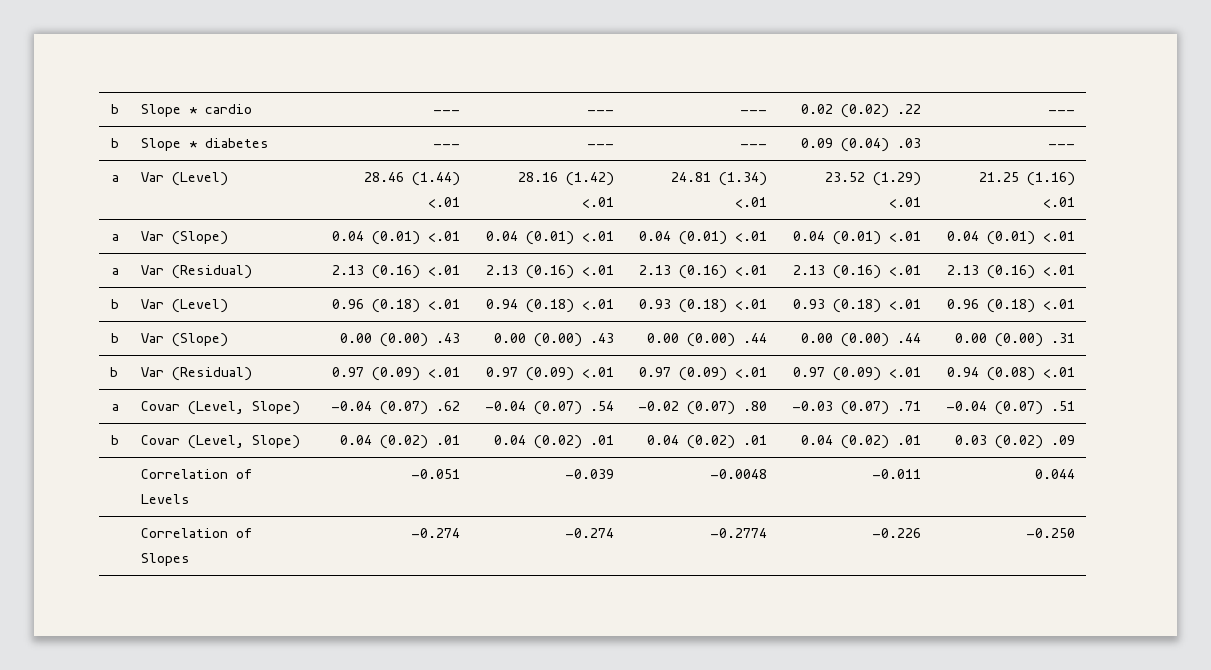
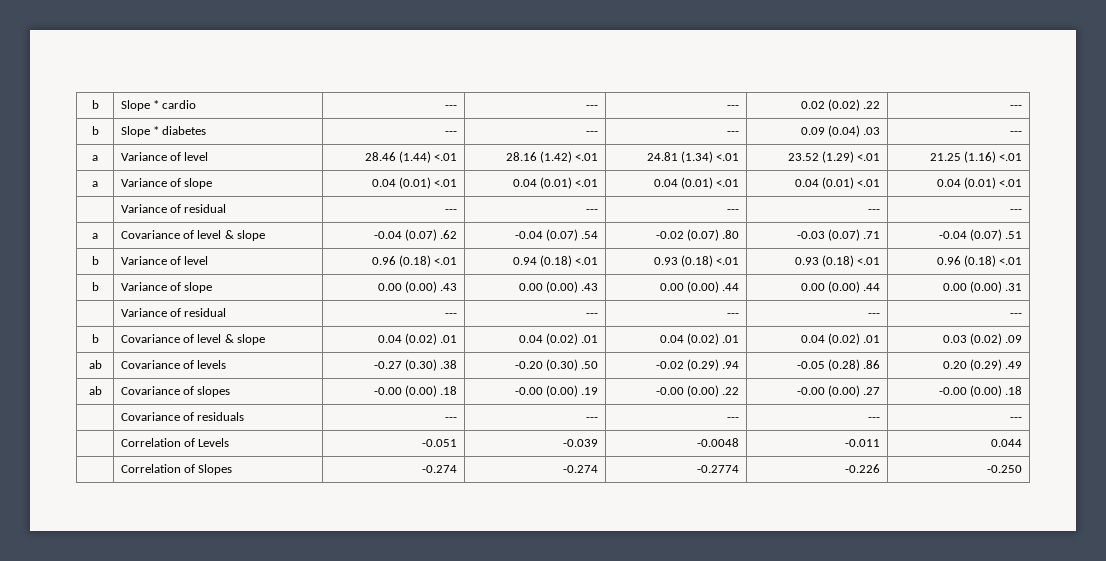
[141,172,229,186] Var (Level) -> [120,152,209,161] Variance of level
[141,231,229,245] Var (Slope) -> [120,178,213,189] Variance of slope
[111,268,119,275] [141,265,253,279] [331,265,460,279] [485,265,614,279] [638,265,767,279] [792,265,921,279] [946,265,1075,279] [111,299,119,309] [141,299,229,313] a | Var (Residual) | 2.13 (0.16) <.01 | 2.13 (0.16) <.01 | 2.13 (0.16) <.01 | 2.13 (0.16) <.01 | 2.13 (0.16) <.01 // b | Var (Level) -> [120,204,227,213] [445,209,458,213] [586,209,599,213] [727,209,740,213] [868,209,881,213] [1010,209,1023,213] [92,233,98,239] [120,230,266,241] [373,229,458,241] [514,229,599,241] [655,229,740,241] [796,229,881,241] [938,229,1023,241] [91,256,99,265] [120,256,209,265] | Variance of residual | --- | --- | --- | --- | --- // a | Covariance of level & slope | -0.04 (0.07) .62 | -0.04 (0.07) .54 | -0.02 (0.07) .80 | -0.03 (0.07) .71 | -0.04 (0.07) .51 // b | Variance of level
[141,333,229,347] Var (Slope) -> [120,282,213,293] Variance of slope
[110,367,119,377] [141,367,253,381] [331,367,460,381] [485,367,614,381] [638,367,767,381] [792,367,921,381] [946,367,1075,381] [111,404,119,411] [141,401,301,415] [330,401,460,415] [484,401,614,415] [637,401,767,415] [791,401,921,415] [945,401,1075,415] [111,435,119,445] [141,435,301,449] b | Var (Residual) | 0.97 (0.09) <.01 | 0.97 (0.09) <.01 | 0.97 (0.09) <.01 | 0.97 (0.09) <.01 | 0.94 (0.08) <.01 // a | Covar (Level, Slope) | -0.04 (0.07) .62 | -0.04 (0.07) .54 | -0.02 (0.07) .80 | -0.03 (0.07) .71 | -0.04 (0.07) .51 // b | Covar (Level, Slope) -> [120,308,227,317] [445,313,458,317] [586,313,599,317] [727,313,740,317] [868,313,881,317] [1010,313,1023,317] [91,334,99,343] [120,334,266,345] | Variance of residual | --- | --- | --- | --- | --- // b | Covariance of level & slope
(1075, 440) none -> [88,360,102,369] [120,360,227,369] [373,359,458,371] [514,359,599,371] [655,359,740,371] [796,359,881,371] [942,359,1023,371] [88,386,102,395] [120,386,231,397] [373,385,458,397] [514,385,599,397] [655,385,740,397] [796,385,881,397] [938,385,1023,397] [120,412,245,421] [445,417,458,421] [586,417,599,421] [727,417,740,421] [868,417,881,421] [1010,417,1023,421] // ab | Covariance of levels | -0.27 (0.30) .38 | -0.20 (0.30) .50 | -0.02 (0.29) .94 | -0.05 (0.28) .86 | 0.20 (0.29) .49 // ab | Covariance of slopes | -0.00 (0.00) .18 | -0.00 (0.00) .19 | -0.00 (0.00) .22 | -0.00 (0.00) .27 | -0.00 (0.00) .18 // | Covariance of residuals | --- | --- | --- | --- | ---

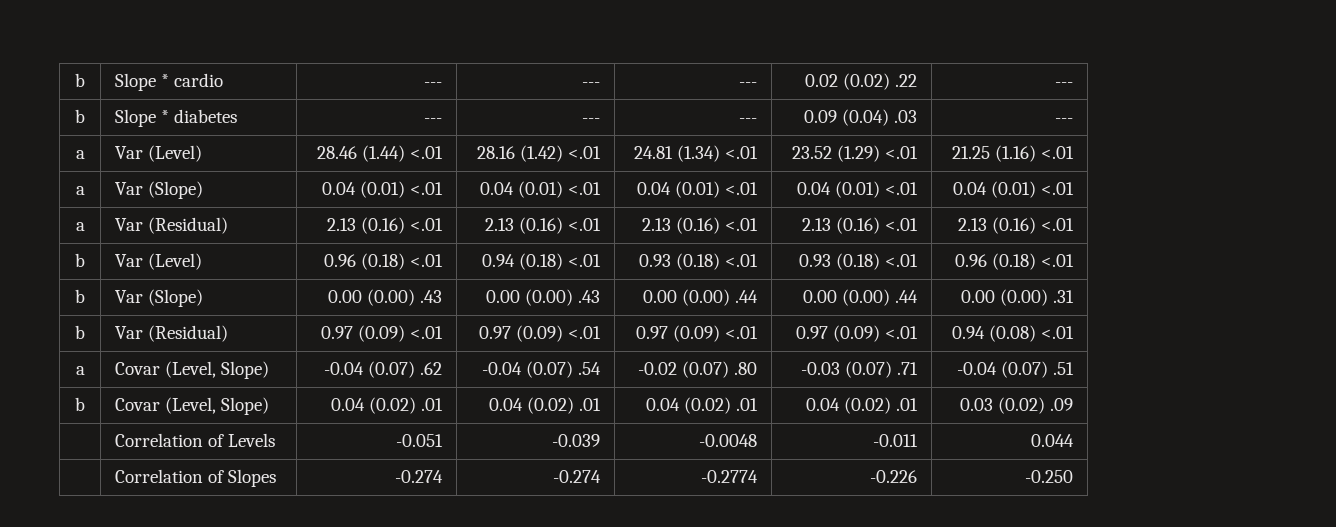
[120,152,209,161] Variance of level -> [115,145,203,162] Var (Level)
[120,178,213,189] Variance of slope -> [115,181,204,199] Var (Slope)
[120,204,227,213] [445,209,458,213] [586,209,599,213] [727,209,740,213] [868,209,881,213] [1010,209,1023,213] [92,233,98,239] [120,230,266,241] | Variance of residual | --- | --- | --- | --- | --- // a | Covariance of level & slope -> [75,222,85,231] [115,217,229,234] [326,217,443,234] [484,217,601,234] [641,217,758,234] [801,217,918,234] [957,217,1074,234] [75,253,85,267] [115,253,203,270] [323,253,443,270] [481,253,601,270] [638,253,758,270] [798,253,918,270] [954,253,1074,270] [75,289,85,303] [115,289,204,307] [327,289,442,306] [485,289,600,306] [642,289,758,306] [802,289,918,306] [960,289,1074,306] [75,325,85,339] [115,325,229,342] [320,325,443,342] [478,325,601,342] [635,325,758,342] [795,325,918,342] [951,325,1074,342] [75,366,85,375] [115,361,270,379] a | Var (Residual) | 2.13 (0.16) <.01 | 2.13 (0.16) <.01 | 2.13 (0.16) <.01 | 2.13 (0.16) <.01 | 2.13 (0.16) <.01 // b | Var (Level) | 0.96 (0.18) <.01 | 0.94 (0.18) <.01 | 0.93 (0.18) <.01 | 0.93 (0.18) <.01 | 0.96 (0.18) <.01 // b | Var (Slope) | 0.00 (0.00) .43 | 0.00 (0.00) .43 | 0.00 (0.00) .44 | 0.00 (0.00) .44 | 0.00 (0.00) .31 // b | Var (Residual) | 0.97 (0.09) <.01 | 0.97 (0.09) <.01 | 0.97 (0.09) <.01 | 0.97 (0.09) <.01 | 0.94 (0.08) <.01 // a | Covar (Level, Slope)
[120,256,209,265] [371,255,458,267] [512,255,599,267] [653,255,740,267] [794,255,881,267] [936,255,1023,267] [91,282,99,291] [120,282,213,293] [377,281,458,293] [518,281,599,293] [659,281,740,293] [800,281,881,293] [942,281,1023,293] [120,308,227,317] [445,313,458,317] [586,313,599,317] [727,313,740,317] [868,313,881,317] [1010,313,1023,317] [91,334,99,343] [120,334,266,345] Variance of level | 0.96 (0.18) <.01 | 0.94 (0.18) <.01 | 0.93 (0.18) <.01 | 0.93 (0.18) <.01 | 0.96 (0.18) <.01 // b | Variance of slope | 0.00 (0.00) .43 | 0.00 (0.00) .43 | 0.00 (0.00) .44 | 0.00 (0.00) .44 | 0.00 (0.00) .31 // | Variance of residual | --- | --- | --- | --- | --- // b | Covariance of level & slope -> [115,397,270,415] Covar (Level, Slope)
[88,360,102,369] [120,360,227,369] [373,359,458,371] [514,359,599,371] [655,359,740,371] [796,359,881,371] [942,359,1023,371] [88,386,102,395] [120,386,231,397] [373,385,458,397] [514,385,599,397] [655,385,740,397] [796,385,881,397] [938,385,1023,397] [120,412,245,421] [445,417,458,421] [586,417,599,421] [727,417,740,421] [868,417,881,421] [1010,417,1023,421] // ab | Covariance of levels | -0.27 (0.30) .38 | -0.20 (0.30) .50 | -0.02 (0.29) .94 | -0.05 (0.28) .86 | 0.20 (0.29) .49 // ab | Covariance of slopes | -0.00 (0.00) .18 | -0.00 (0.00) .19 | -0.00 (0.00) .22 | -0.00 (0.00) .27 | -0.00 (0.00) .18 // | Covariance of residuals | --- | --- | --- | --- | --- -> (1073, 404) none

